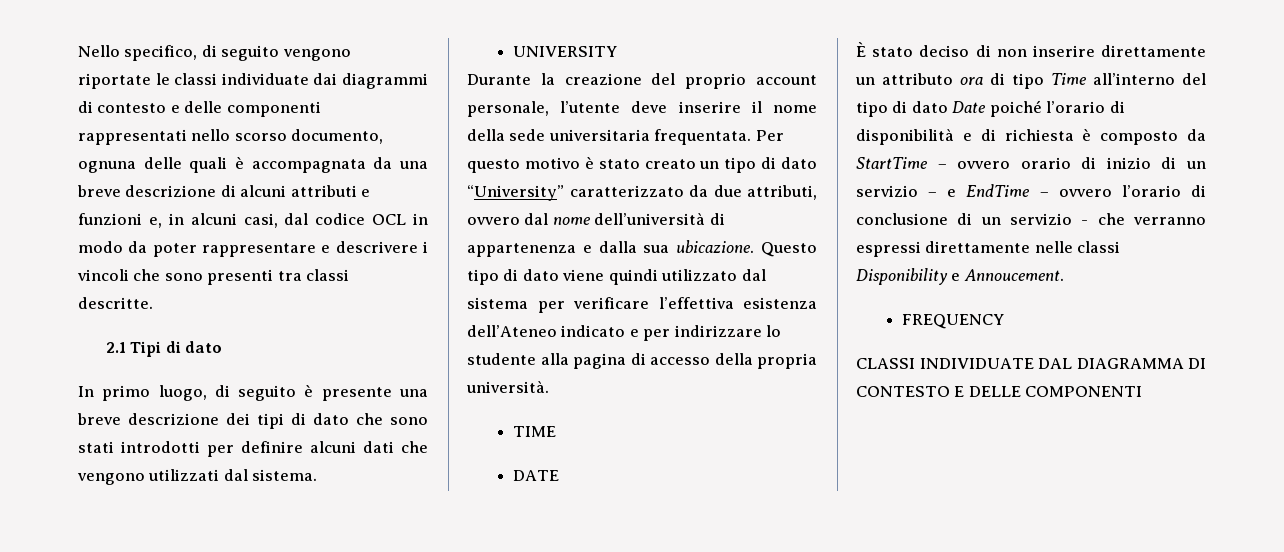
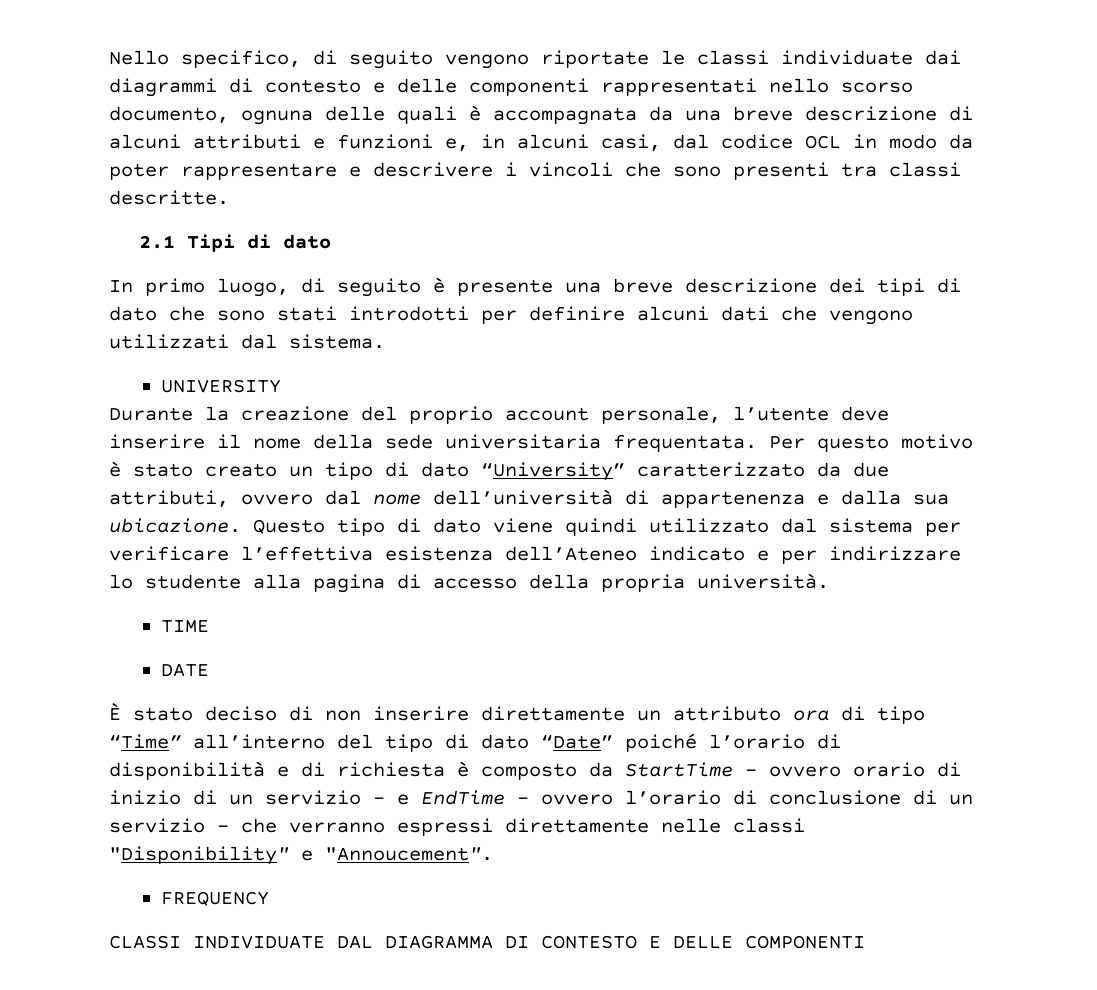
[1051,73,1087,85] Time -> [109,734,181,749] “Time”
[952,101,987,113] Date -> [541,734,613,749] “Date”
[856,268,1064,285] Disponibility e Annoucement. -> [109,846,493,865] "Disponibility" e "Annoucement".

